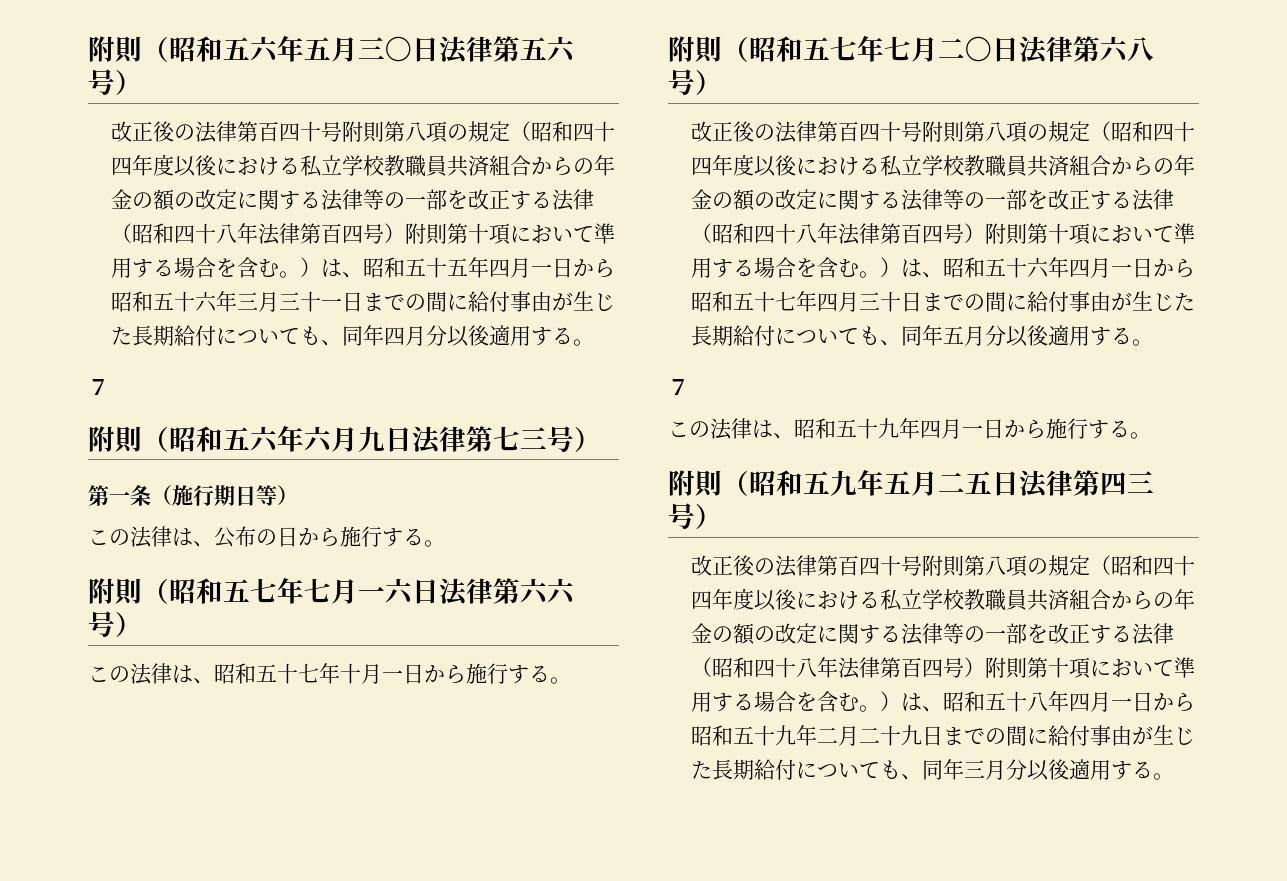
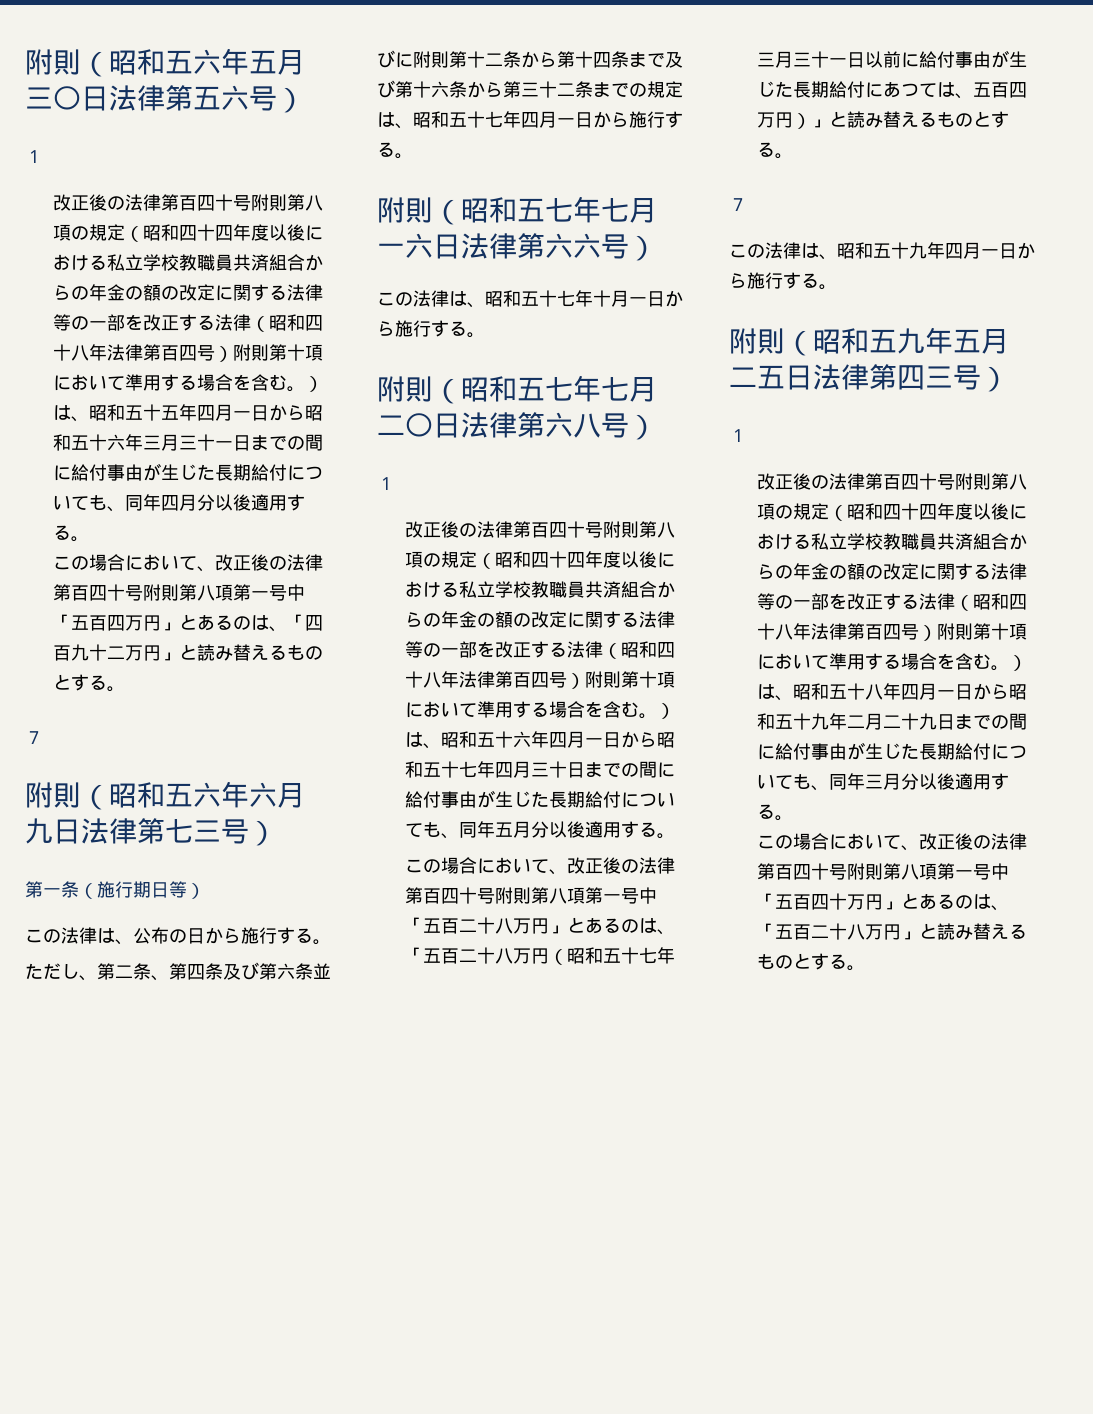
(142, 82) none -> [25,150,43,163] // １
(595, 342) none -> [53,554,324,572] [53,584,306,601] [53,614,324,632] [53,644,324,661] [53,674,126,692] // この場合において、改正後の法律第百四十号附則第八項第一号中「五百四万円」とあるのは、「四百九十二万円」と読み替えるものとする。
(445, 543) none -> [25,962,331,981] [377,50,683,68] [377,80,683,98] [377,111,683,129] [377,142,413,159] // ただし、第二条、第四条及び第六条並びに附則第十二条から第十四条まで及び第十六条から第三十二条までの規定は、昭和五十七年四月一日から施行する。
(722, 82) none -> [377,477,395,490] // １
(1154, 342) none -> [405,857,676,875] [405,887,658,904] [405,917,676,935] [405,947,676,965] [757,50,1028,68] [757,81,1028,99] [757,111,1010,129] [757,142,794,159] // この場合において、改正後の法律第百四十号附則第八項第一号中「五百二十八万円」とあるのは、「五百二十八万円（昭和五十七年三月三十一日以前に給付事由が生じた長期給付にあつては、五百四万円）」と読み替えるものとする。
(722, 516) none -> [729,429,747,442] // １
(1175, 776) none -> [757,833,1028,851] [757,863,1010,880] [757,893,1010,911] [757,923,1028,940] [757,953,866,971] // この場合において、改正後の法律第百四十号附則第八項第一号中「五百四十万円」とあるのは、「五百二十八万円」と読み替えるものとする。

